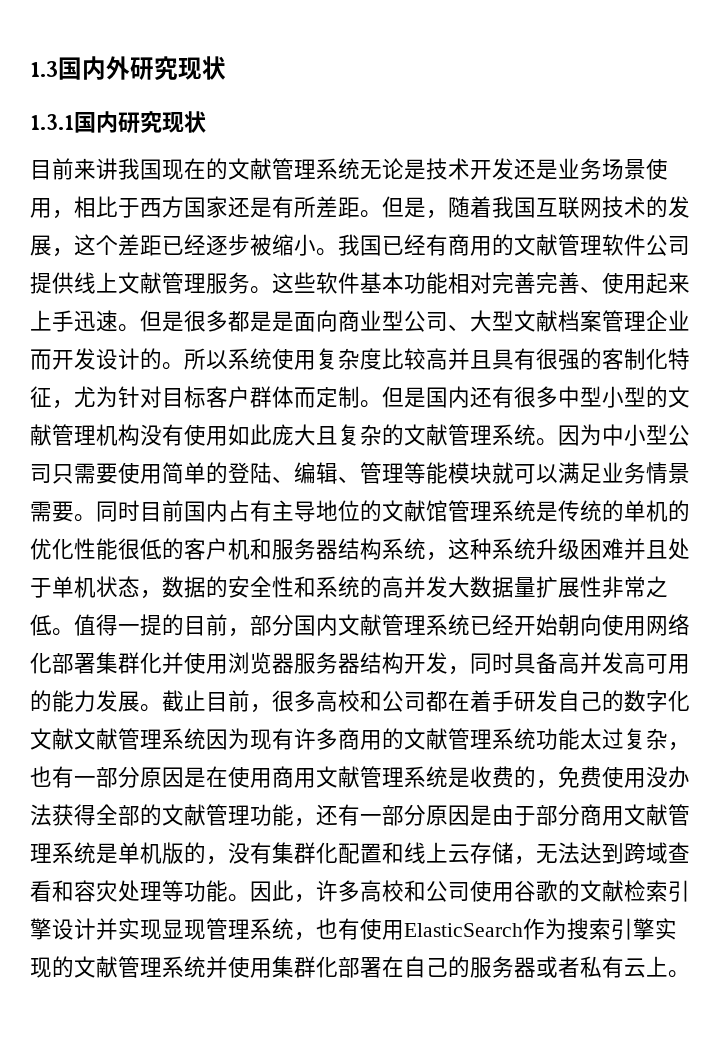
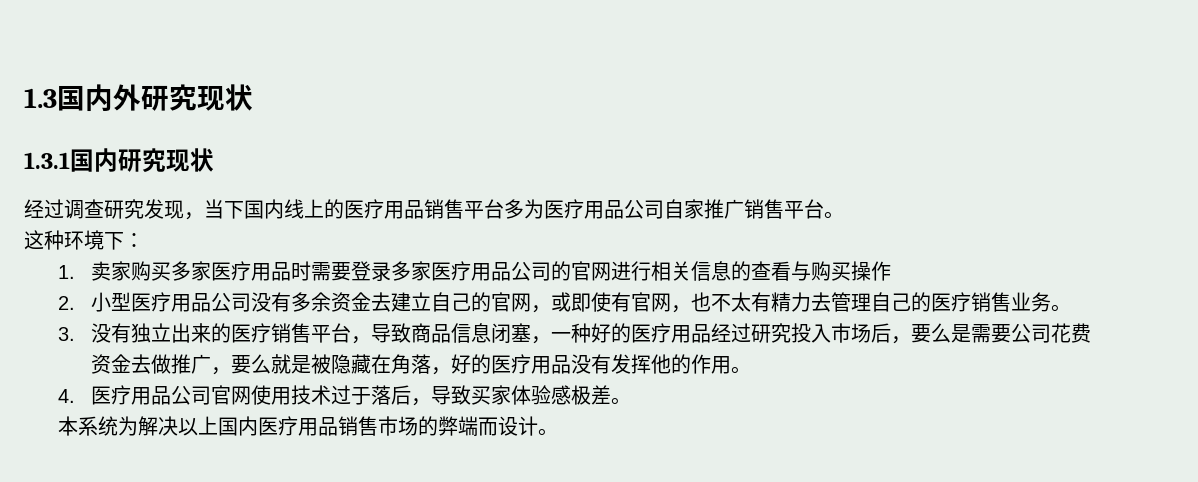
[30,158,668,180] [30,196,690,219] [30,234,690,257] [30,272,690,294] [30,310,690,332] [30,348,690,370] [30,386,690,409] [30,424,690,446] [30,462,690,484] [30,500,690,522] [30,538,690,561] [30,576,668,599] [30,614,690,637] [30,652,690,675] [30,690,690,713] [30,728,690,751] [30,766,690,789] [30,804,690,827] [30,842,690,865] [30,880,690,903] [30,918,677,941] [30,956,668,978] 目前来讲我国现在的文献管理系统无论是技术开发还是业务场景使用，相比于西方国家还是有所差距。但是，随着我国互联网技术的发展，这个差距已经逐步被缩小。我国已经有商用的文献管理软件公司提供线上文献管理服务。这些软件基本功能相对完善完善、使用起来上手迅速。但是很多都是是面向商业型公司、大型文献档案管理企业而开发设计的。所以系统使用复杂度比较高并且具有很强的客制化特征，尤为针对目标客户群体而定制。但是国内还有很多中型小型的文献管理机构没有使用如此庞大且复杂的文献管理系统。因为中小型公司只需要使用简单的登陆、编辑、管理等能模块就可以满足业务情景需要。同时目前国内占有主导地位的文献馆管理系统是传统的单机的优化性能很低的客户机和服务器结构系统，这种系统升级困难并且处于单机状态，数据的安全性和系统的高并发大数据量扩展性非常之低。值得一提的目前，部分国内文献管理系统已经开始朝向使用网络化部署集群化并使用浏览器服务器结构开发，同时具备高并发高可用的能力发展。截止目前，很多高校和公司都在着手研发自己的数字化文献文献管理系统因为现有许多商用的文献管理系统功能太过复杂，也有一部分原因是在使用商用文献管理系统是收费的，免费使用没办法获得全部的文献管理功能，还有一部分原因是由于部分商用文献管理系统是单机版的，没有集群化配置和线上云存储，无法达到跨域查看和容灾处理等功能。因此，许多高校和公司使用谷歌的文献检索引擎设计并实现显现管理系统，也有使用ElasticSearch作为搜索引擎实现的文献管理系统并使用集群化部署在自己的服务器或者私有云上 -> [24,199,844,220] [24,230,144,250] [57,261,892,281] [57,292,1072,313] [57,323,1092,344] [91,354,752,375] [57,385,632,406] [57,416,538,436] 经过调查研究发现，当下国内线上的医疗用品销售平台多为医疗用品公司自家推广销售平台。 // 这种环境下： // 1.卖家购买多家医疗用品时需要登录多家医疗用品公司的官网进行相关信息的查看与购买操作 // 2.小型医疗用品公司没有多余资金去建立自己的官网，或即使有官网，也不太有精力去管理自己的医疗销售业务。 // 3.没有独立出来的医疗销售平台，导致商品信息闭塞，一种好的医疗用品经过研究投入市场后，要么是需要公司花费资金去做推广，要么就是被隐藏在角落，好的医疗用品没有发挥他的作用。 // 4.医疗用品公司官网使用技术过于落后，导致买家体验感极差。 // 本系统为解决以上国内医疗用品销售市场的弊端而设计

